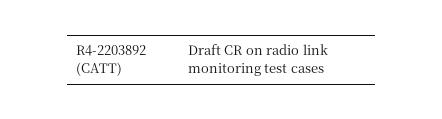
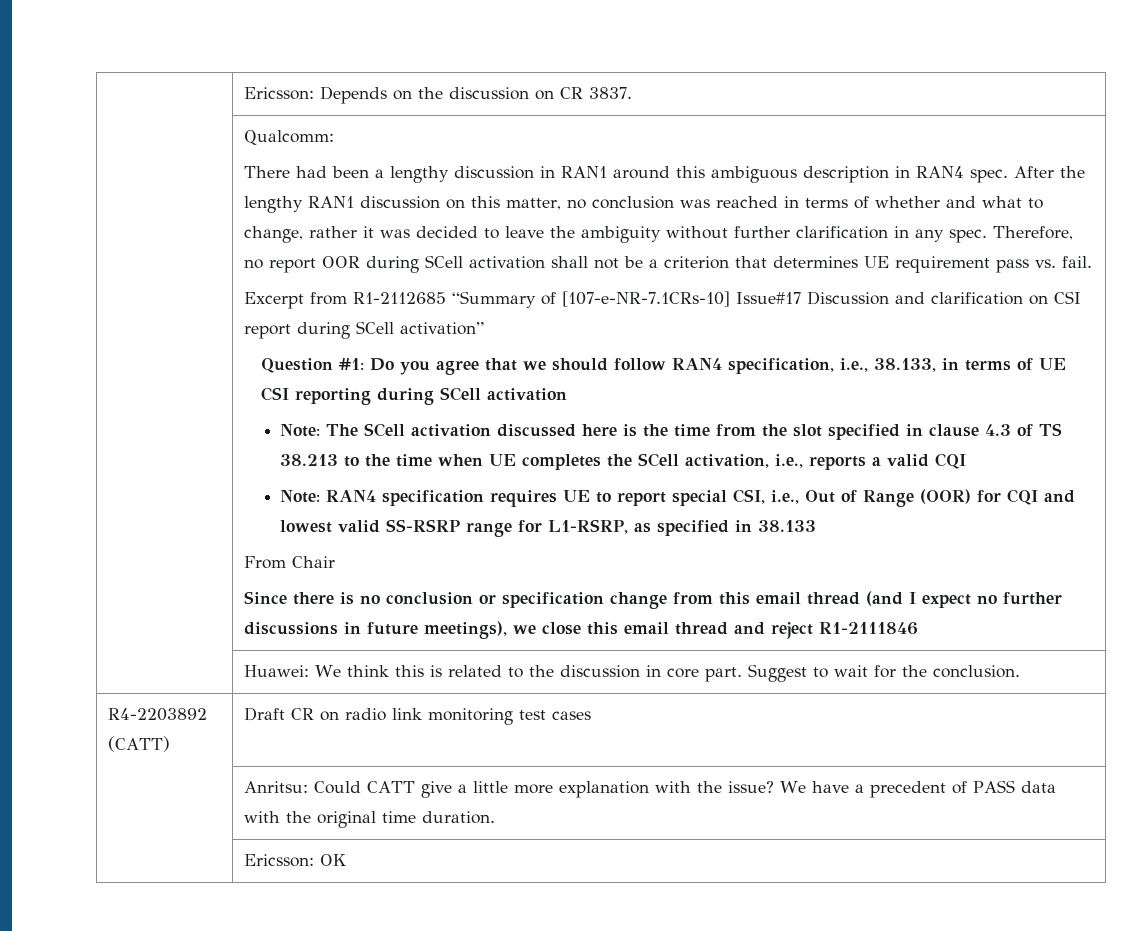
(75, 50) none -> [244,86,633,104] [244,130,335,145] [244,166,1086,183] [244,196,1044,213] [244,226,1074,243] [244,255,1093,273] [244,291,1082,309] [244,321,485,339] [261,358,1067,375] [261,387,568,405] [280,423,1063,440] [280,453,967,470] [280,489,1076,507] [280,519,817,537] [244,556,336,569] [244,591,1063,609] [244,621,919,639] [244,664,1021,682] | Ericsson: Depends on the discussion on CR 3837. // | Qualcomm: // There had been a lengthy discussion in RAN1 around this ambiguous description in RAN4 spec. After the lengthy RAN1 discussion on this matter, no conclusion was reached in terms of whether and what to change, rather it was decided to leave the ambiguity without further clarification in any spec. Therefore, no report OOR during SCell activation shall not be a criterion that determines UE requirement pass vs. fail. // Excerpt from R1-2112685 “Summary of [107-e-NR-7.1CRs-10] Issue#17 Discussion and clarification on CSI report during SCell activation” // Question #1: Do you agree that we should follow RAN4 specification, i.e., 38.133, in terms of UE CSI reporting during SCell activation // Note: The SCell activation discussed here is the time from the slot specified in clause 4.3 of TS 38.213 to the time when UE completes the SCell activation, i.e., reports a valid CQI // Note: RAN4 specification requires UE to report special CSI, i.e., Out of Range (OOR) for CQI and lowest valid SS-RSRP range for L1-RSRP, as specified in 38.133 // From Chair // Since there is no conclusion or specification change from this email thread (and I expect no further discussions in future meetings), we close this email thread and reject R1-2111846 // | Huawei: We think this is related to the discussion in core part. Suggest to wait for the conclusion. //
(324, 69) none -> [244,780,1057,798] [244,811,496,828] [244,854,348,867] // | Anritsu: Could CATT give a little more explanation with the issue? We have a precedent of PASS data with the original time duration. // | Ericsson: OK

